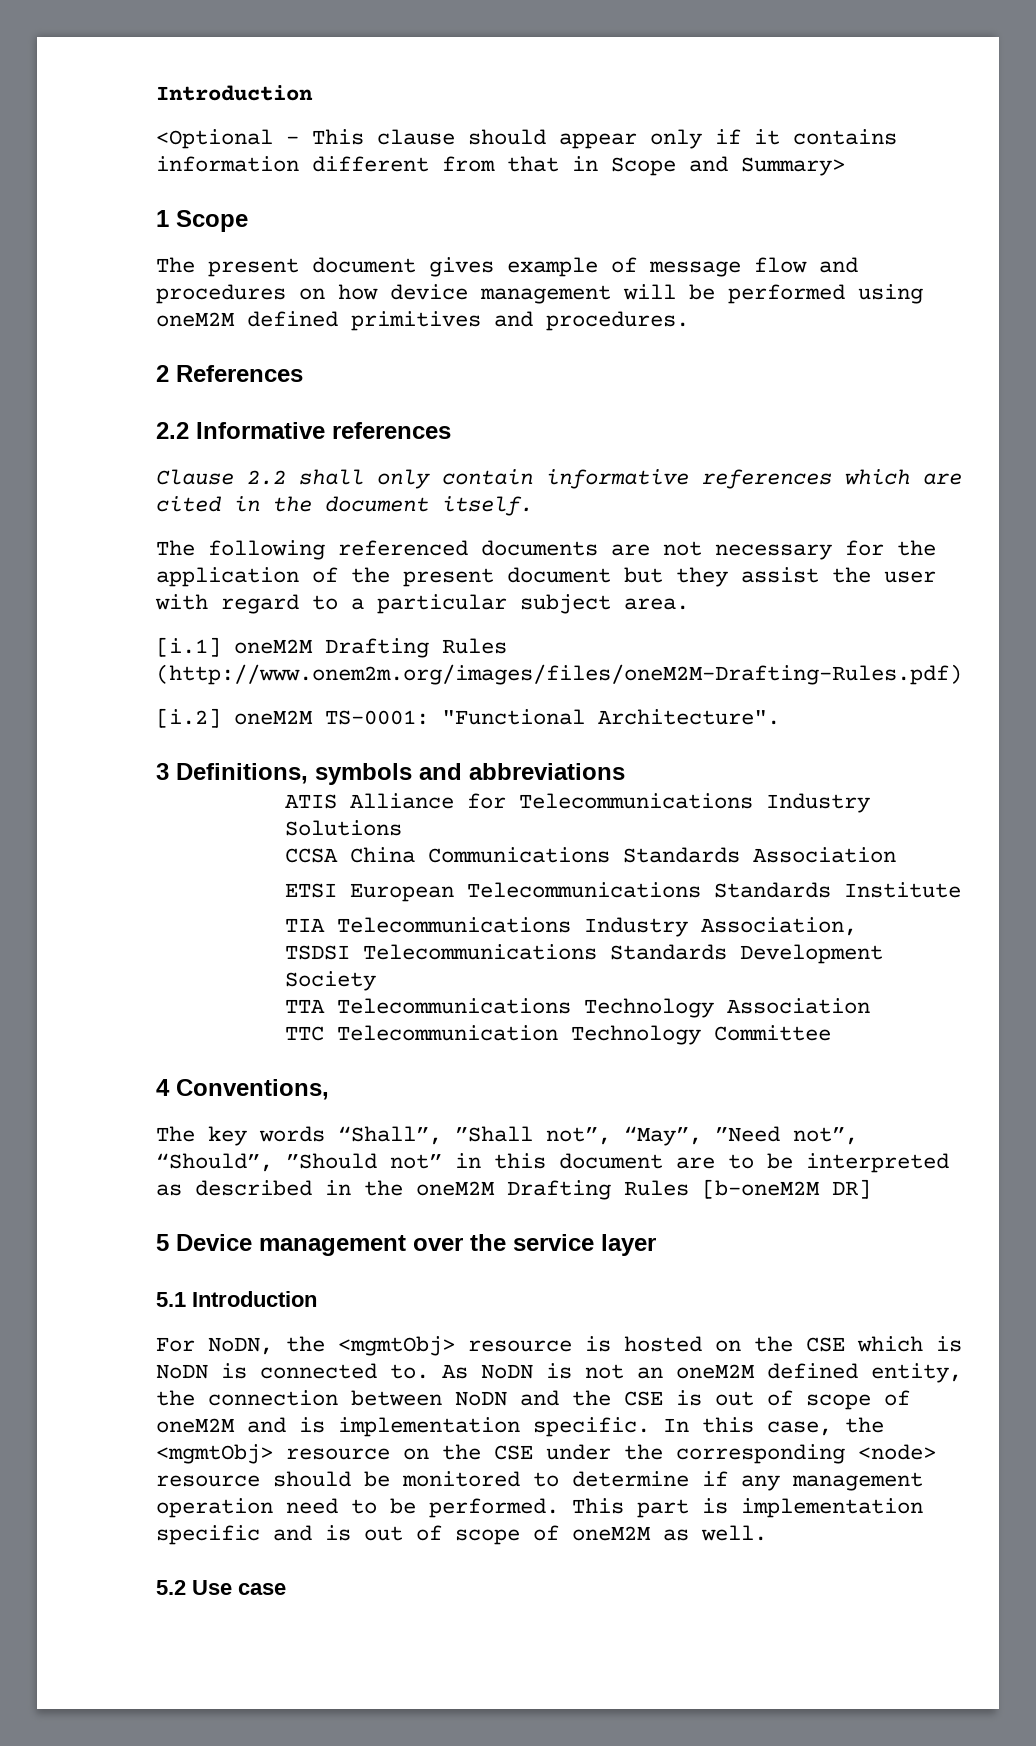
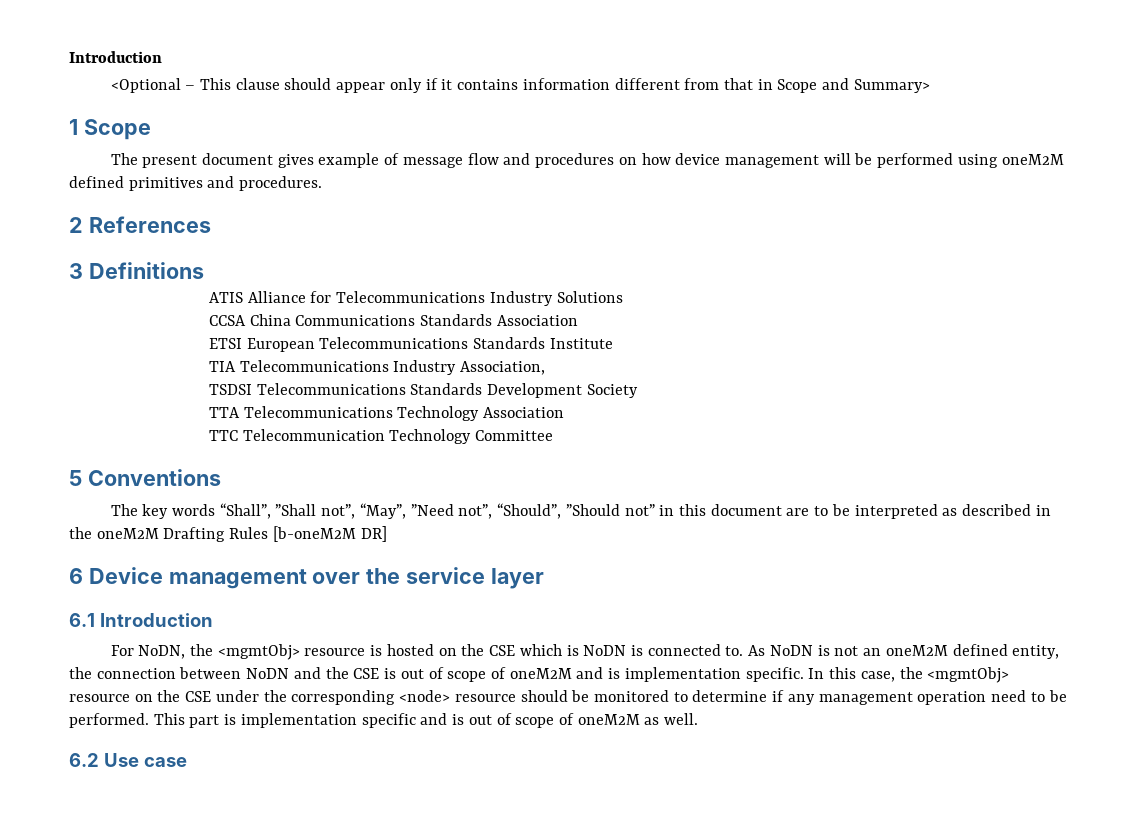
[156,422,451,439] [156,469,962,489] [156,496,533,516] [156,540,936,560] [156,567,936,587] [155,594,689,614] [156,637,507,658] [156,664,962,685] [156,708,780,728] [156,763,625,785] 2.2 Informative references // Clause 2.2 shall only contain informative references which are cited in the document itself. // The following referenced documents are not necessary for the application of the present document but they assist the user with regard to a particular subject area. // [i.1] oneM2M Drafting Rules (http://www.onem2m.org/images/files/oneM2M-Drafting-Rules.pdf) // [i.2] oneM2M TS-0001: "Functional Architecture". // 3 Definitions, symbols and abbreviations -> [69,262,204,279] 3 Definitions
[156,1079,329,1100] 4 Conventions, -> [69,469,221,486] 5 Conventions
[156,1234,169,1251] 5 -> [69,568,83,584] 6
[156,1292,186,1307] 5.1 -> [69,613,95,627] 6.1
[156,1580,186,1595] 5.2 -> [69,753,99,767] 6.2

